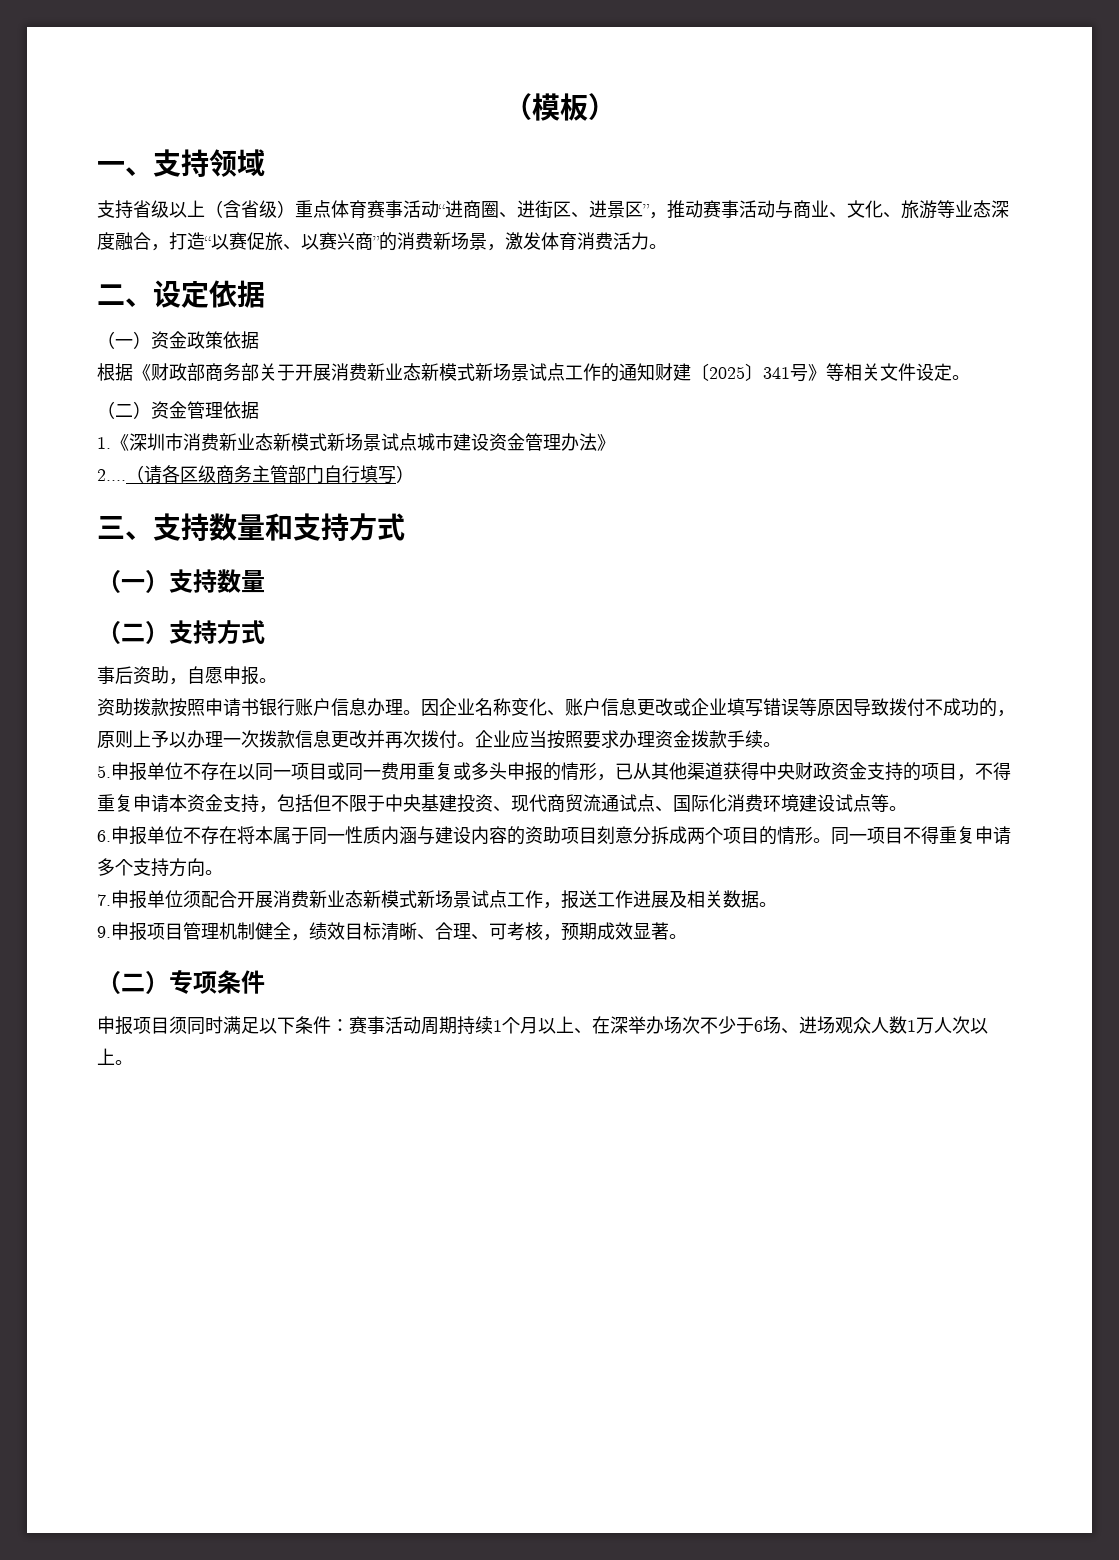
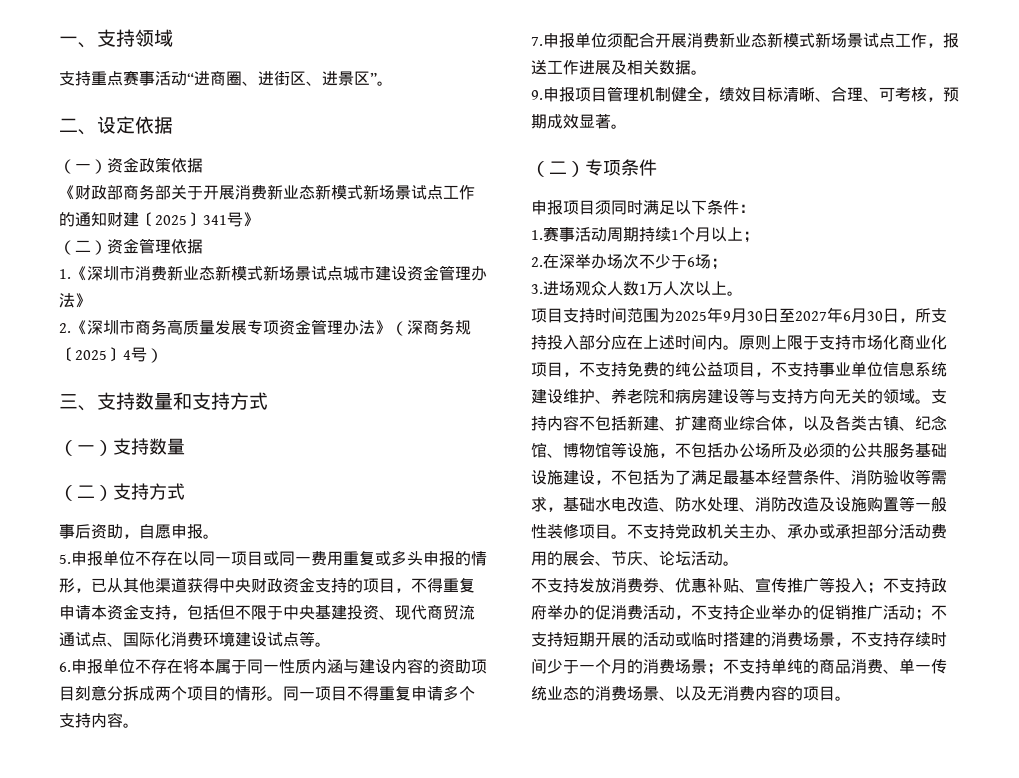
[503,93,616,121] （模板） // -> (59, 40) none
[133,200,367,218] 省级以上（含省级）重点体育 -> [91,71,123,86] 重点
[649,200,1009,219] [97,232,649,251] ，推动赛事活动与商业、文化、旅游等业态深度融合，打造“以赛促旅、以赛兴商”的消费新场景，激发体育消费活力 -> (377, 78) none
[97,363,133,381] 根据 -> (203, 165) none
[826,363,970,381] 等相关文件设定。 -> (259, 219) none
[97,465,396,484] 2....（请各区级商务主管部门自行填写 -> [59,319,471,336] [59,347,147,362] 2.《深圳市商务高质量发展专项资金管理办法》（深商务规〔2025〕4号
[97,698,1015,717] [97,730,781,749] // 资助拨款按照申请书银行账户信息办理。因企业名称变化、账户信息更改或企业填写错误等原因导致拨付不成功的，原则上予以办理一次拨款信息更改并再次拨付。企业应当按照要求办理资金拨款手续。 -> (219, 536) none
[169,858,205,877] 方向 -> [91,712,123,728] 内容
(349, 1025) none -> [531,230,543,240] // 1.
[574,1028,592,1034] 、 -> [743,231,759,243] [531,257,543,267] ； // 2.
[781,1028,799,1034] 、 -> [711,258,727,270] [531,284,543,294] ； // 3.
(133, 1062) none -> [531,307,947,323] [531,334,947,350] [531,361,947,377] [531,388,947,404] [531,415,947,431] [531,442,947,458] [531,469,947,485] [531,496,947,512] [531,523,947,539] [531,550,739,566] [531,577,947,594] [531,604,947,621] [531,632,947,647] [531,658,947,675] [531,685,851,701] // 项目支持时间范围为2025年9月30日至2027年6月30日，所支持投入部分应在上述时间内。原则上限于支持市场化商业化项目，不支持免费的纯公益项目，不支持事业单位信息系统建设维护、养老院和病房建设等与支持方向无关的领域。支持内容不包括新建、扩建商业综合体，以及各类古镇、纪念馆、博物馆等设施，不包括办公场所及必须的公共服务基础设施建设，不包括为了满足最基本经营条件、消防验收等需求，基础水电改造、防水处理、消防改造及设施购置等一般性装修项目。不支持党政机关主办、承办或承担部分活动费用的展会、节庆、论坛活动。 // 不支持发放消费券、优惠补贴、宣传推广等投入；不支持政府举办的促消费活动，不支持企业举办的促销推广活动；不支持短期开展的活动或临时搭建的消费场景，不支持存续时间少于一个月的消费场景；不支持单纯的商品消费、单一传统业态的消费场景、以及无消费内容的项目。

